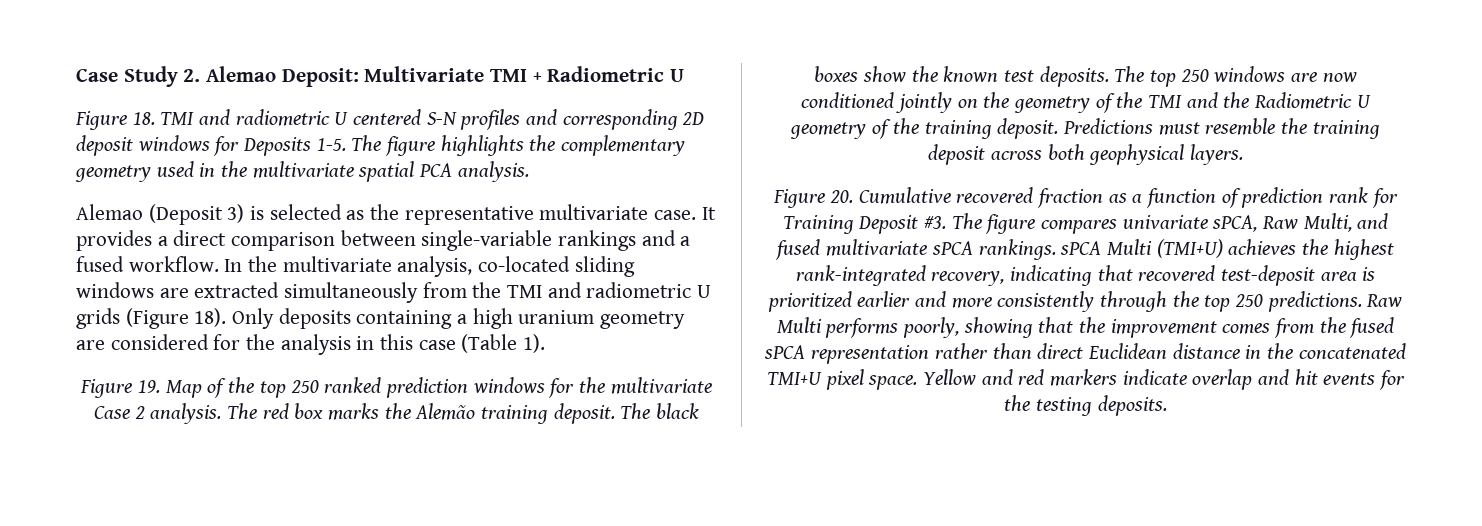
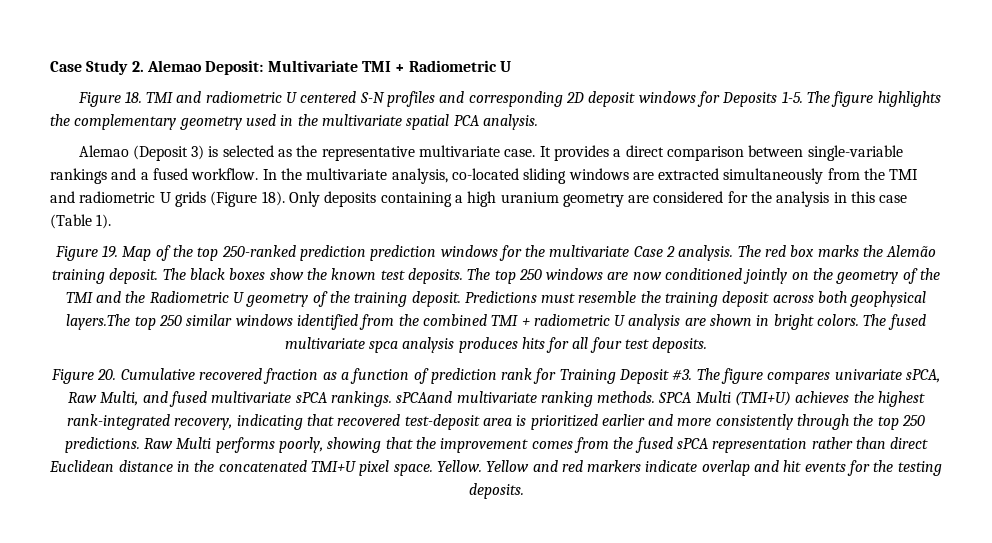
[290,377,382,393] 250 ranked -> [221,245,366,261] 250-ranked prediction
[1189,144,1243,165] layers. -> [66,314,926,330] [284,337,708,353] layers.The top 250 similar windows identified from the combined TMI + radiometric U analysis are shown in bright colors. The fused multivariate spca analysis produces hits for all four test deposits.
[1060,241,1102,255] sPCA -> [396,391,692,407] sPCAand multivariate ranking methods. SPCA
(918, 382) none -> [436,460,482,472] Yellow.

